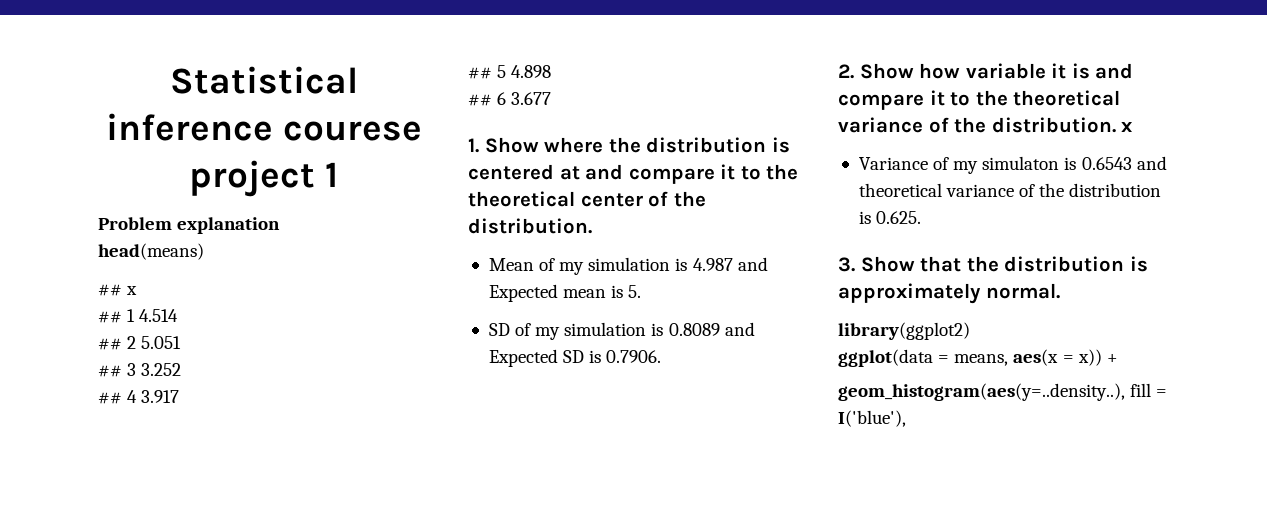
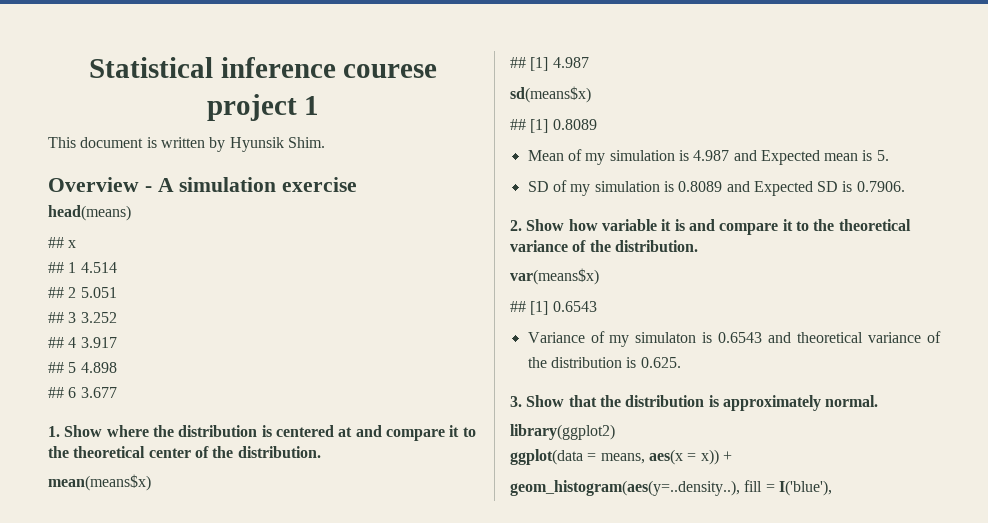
[98,217,281,234] Problem explanation -> [48,137,325,152] [48,177,358,192] This document is written by Hyunsik Shim. // Overview - A simulation exercise
(592, 226) none -> [48,474,151,491] [510,57,589,71] [510,86,591,103] [510,119,597,133] // mean(means$x) // ## [1] 4.987 // sd(means$x) // ## [1] 0.8089
[1121,122,1133,132] x -> [510,268,599,285] [510,301,597,315] // var(means$x) // ## [1] 0.6543

